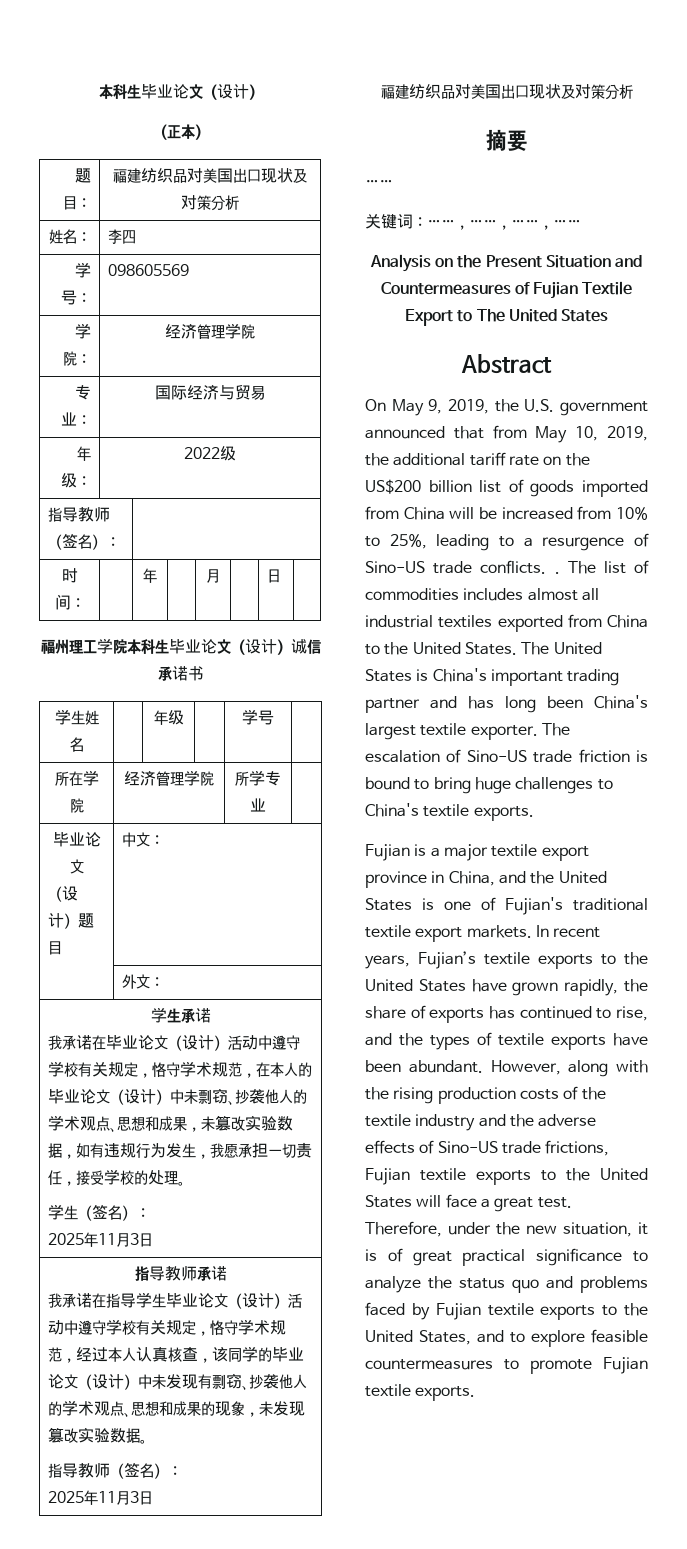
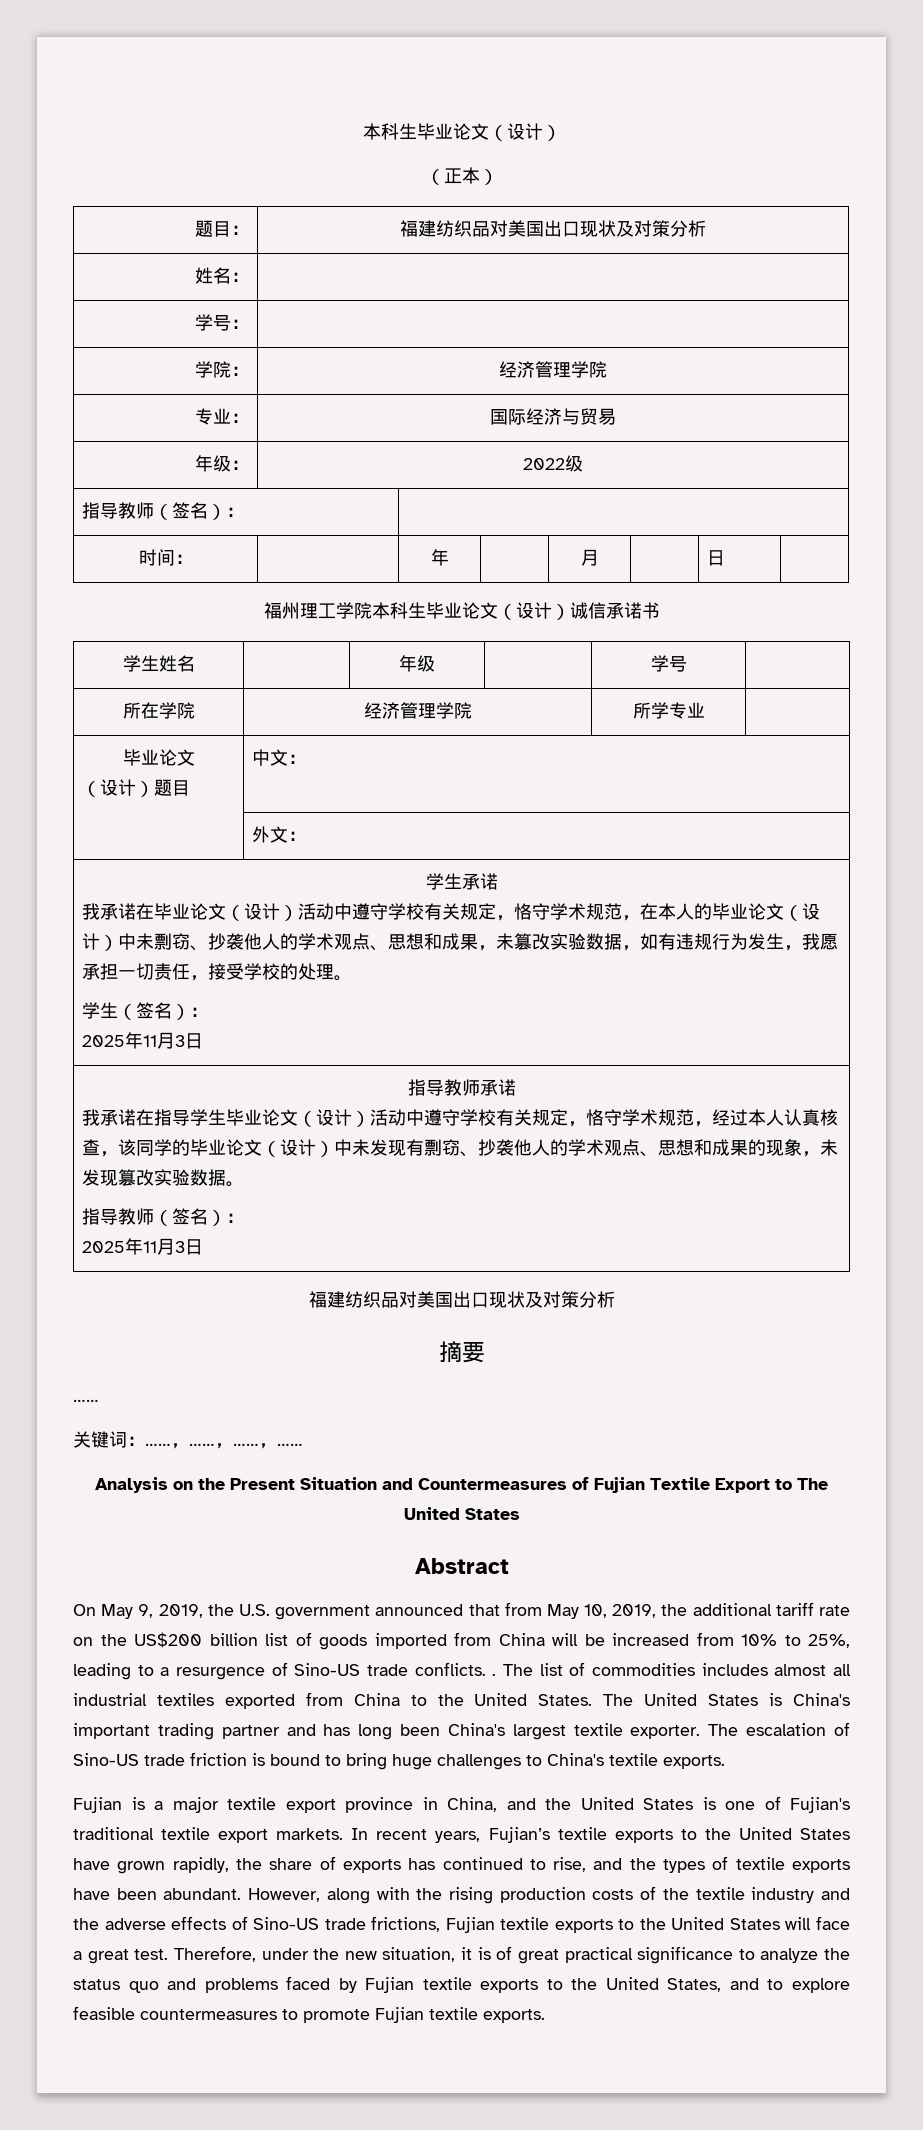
[108,229,137,244] 李四 -> (250, 277) none
[108,264,190,276] 098605569 -> (250, 324) none

